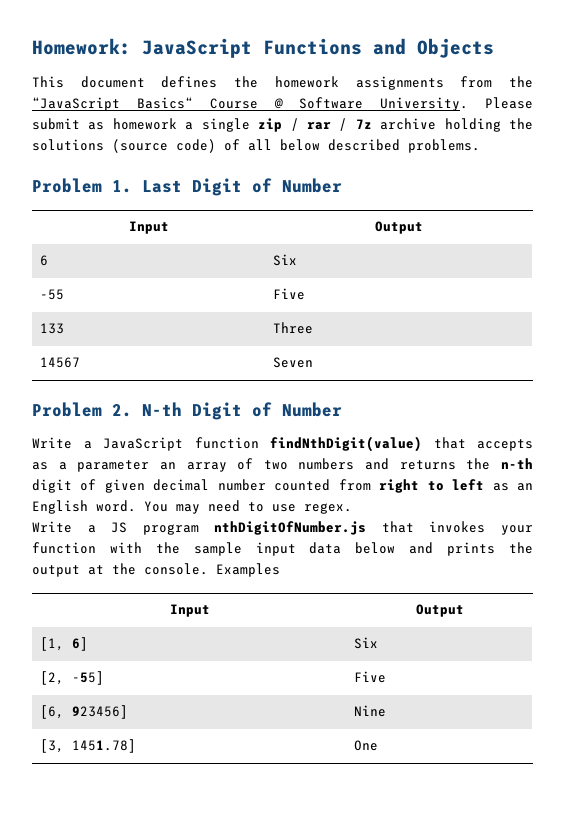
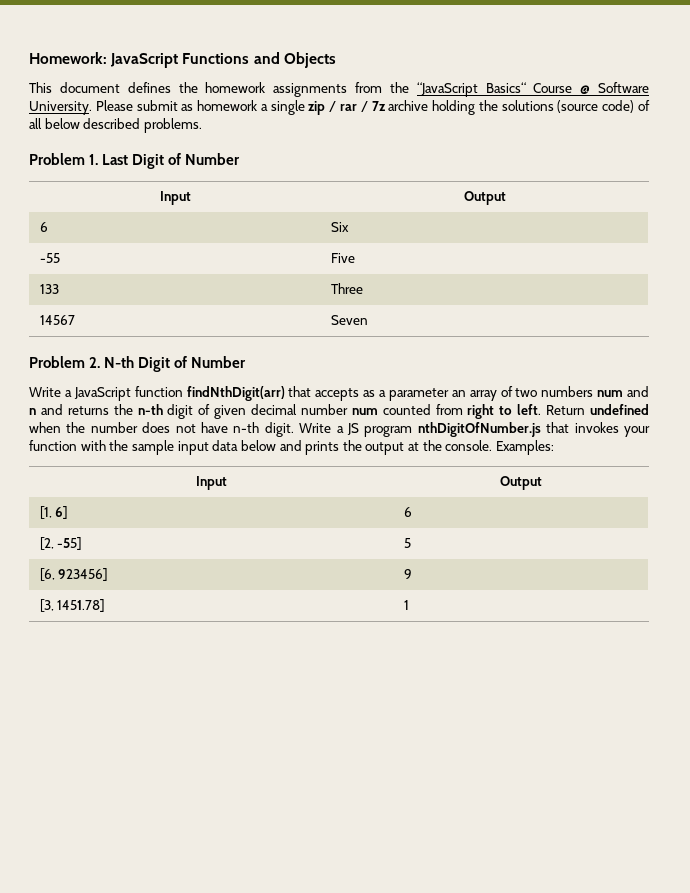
[270,436,422,452] findNthDigit(value) -> [186,386,285,401] findNthDigit(arr)
(355, 464) none -> [597,386,649,397] [29,408,36,415] num and n
(266, 485) none -> [351,408,378,415] num
[452,479,533,491] [32,500,352,514] left as an English word. You may need to use regex. // -> [517,404,649,415] [29,422,294,437] left. Return undefined when the number does not have n-th digit.
[216,563,280,577] Examples -> [496,440,555,455] Examples:
[353,637,378,649] Six -> [403,507,412,517] 6
[353,671,386,683] Five -> [403,538,411,548] 5
[353,705,386,717] Nine -> [403,569,412,579] 9
[353,740,378,751] One -> [403,600,409,610] 1

